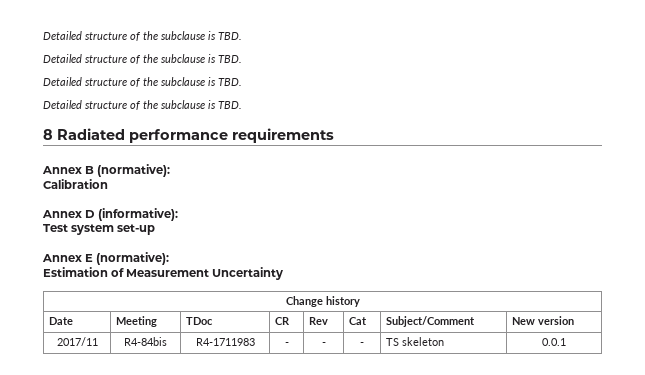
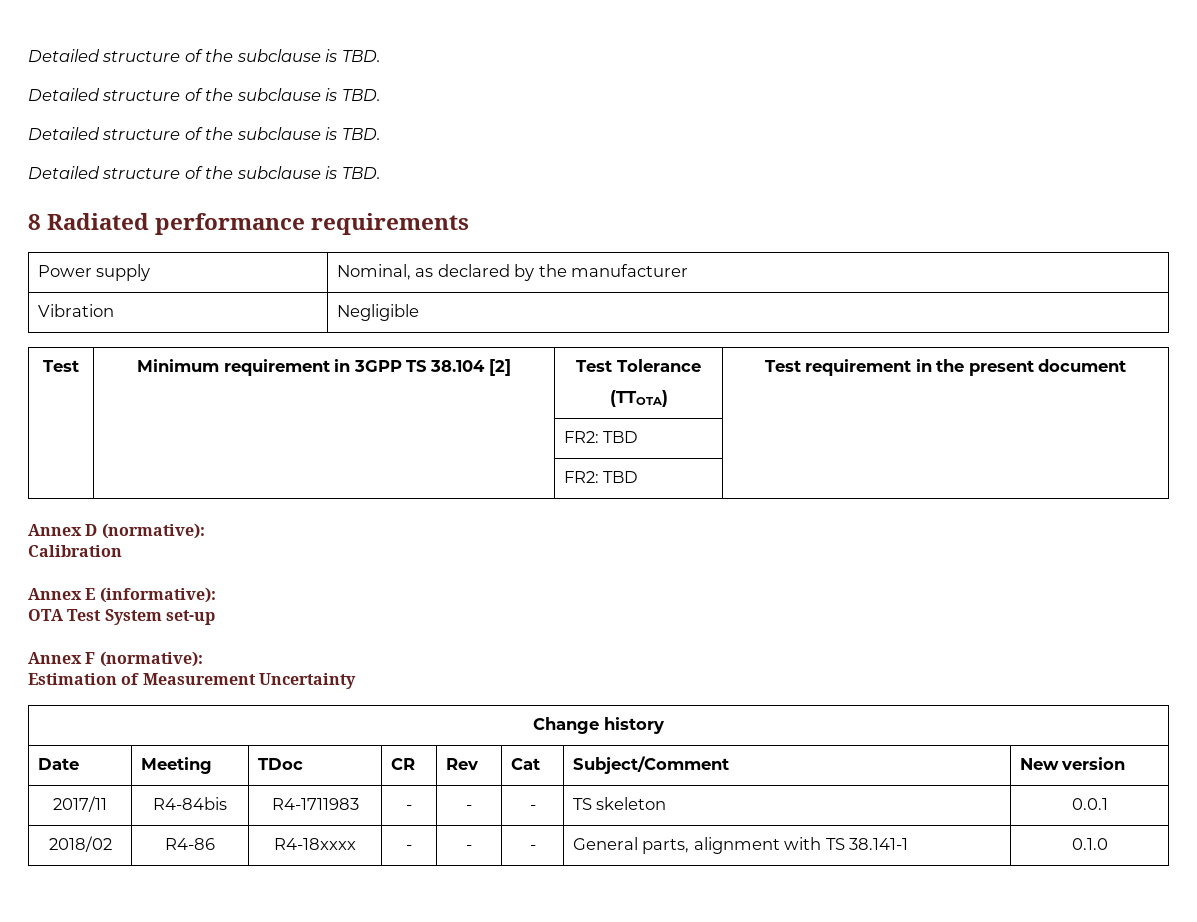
[42,166,95,174] // Annex B -> [37,264,151,281] [336,264,689,281] [37,304,114,317] [336,304,419,321] [43,360,79,372] [137,359,511,376] [576,359,701,372] [609,390,668,407] [764,359,1127,376] [563,431,639,443] [563,471,639,483] [28,524,98,536] // Power supply | Nominal, as declared by the manufacturer // Vibration | Negligible // Test | Minimum requirement in 3GPP TS 38.104 [2] | Test Tolerance // (TTOTA) | Test requirement in the present document // | | FR2: TBD | // | | FR2: TBD | // Annex D
[85,210,96,218] D -> [85,588,96,600] E
[43,224,115,235] Test system -> [28,609,162,625] OTA Test System
[85,254,94,262] E -> [85,652,96,664] F
(566, 342) none -> [48,836,112,852] [165,838,215,850] [274,838,356,850] [406,845,412,850] [466,845,472,850] [529,845,536,850] [572,837,909,854] [1071,838,1108,850] // 2018/02 | R4-86 | R4-18xxxx | - | - | - | General parts, alignment with TS 38.141-1 | 0.1.0

